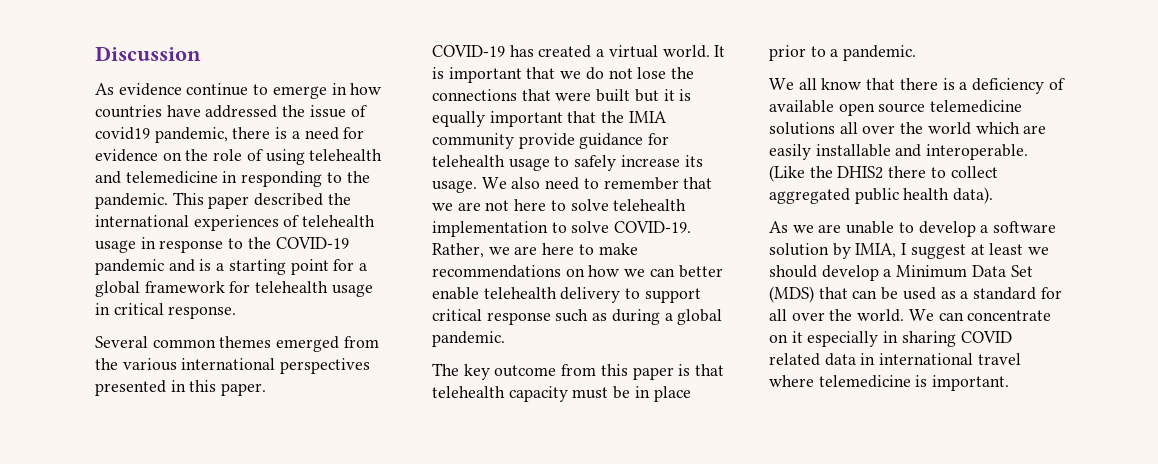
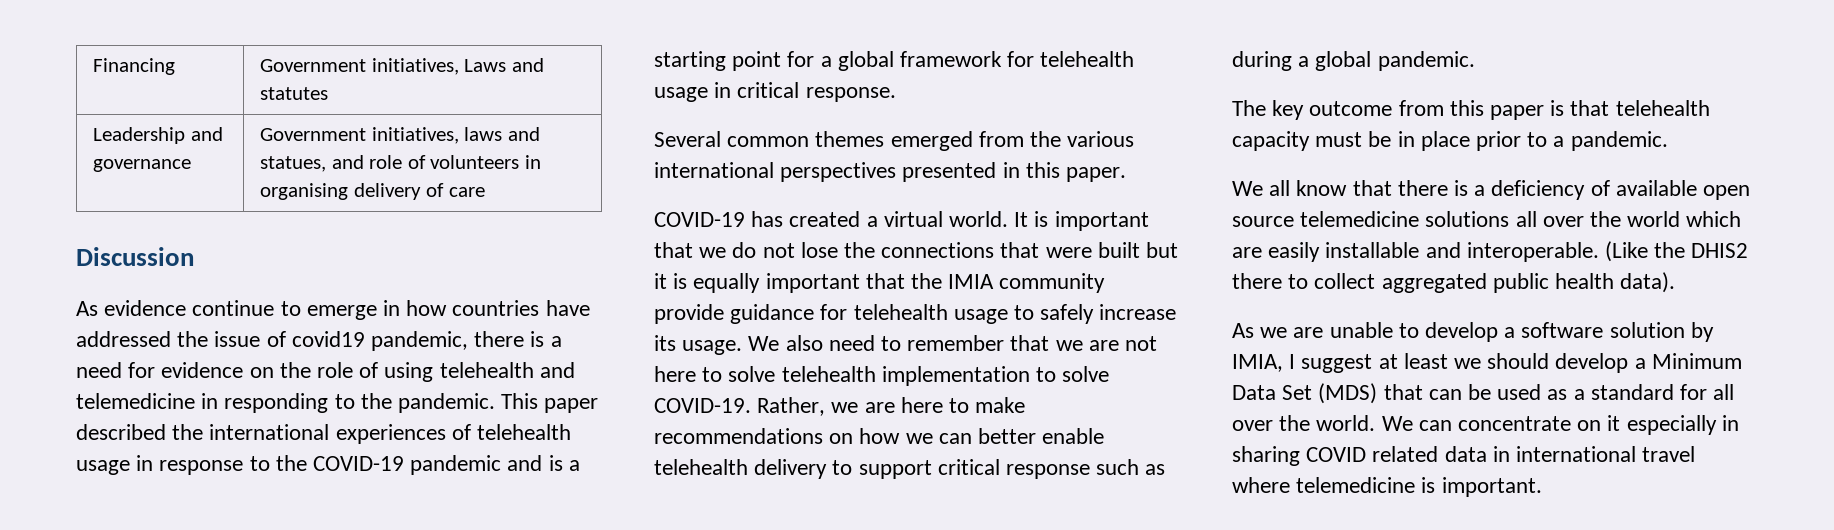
(95, 53) none -> [93,58,176,75] [260,58,544,75] [260,87,329,100] [93,127,223,144] [93,159,192,172] [260,127,540,144] [260,155,542,172] [260,183,485,200] Financing | Government initiatives, Laws and statutes // Leadership and governance | Government initiatives, laws and statues, and role of volunteers in organising delivery of care //

